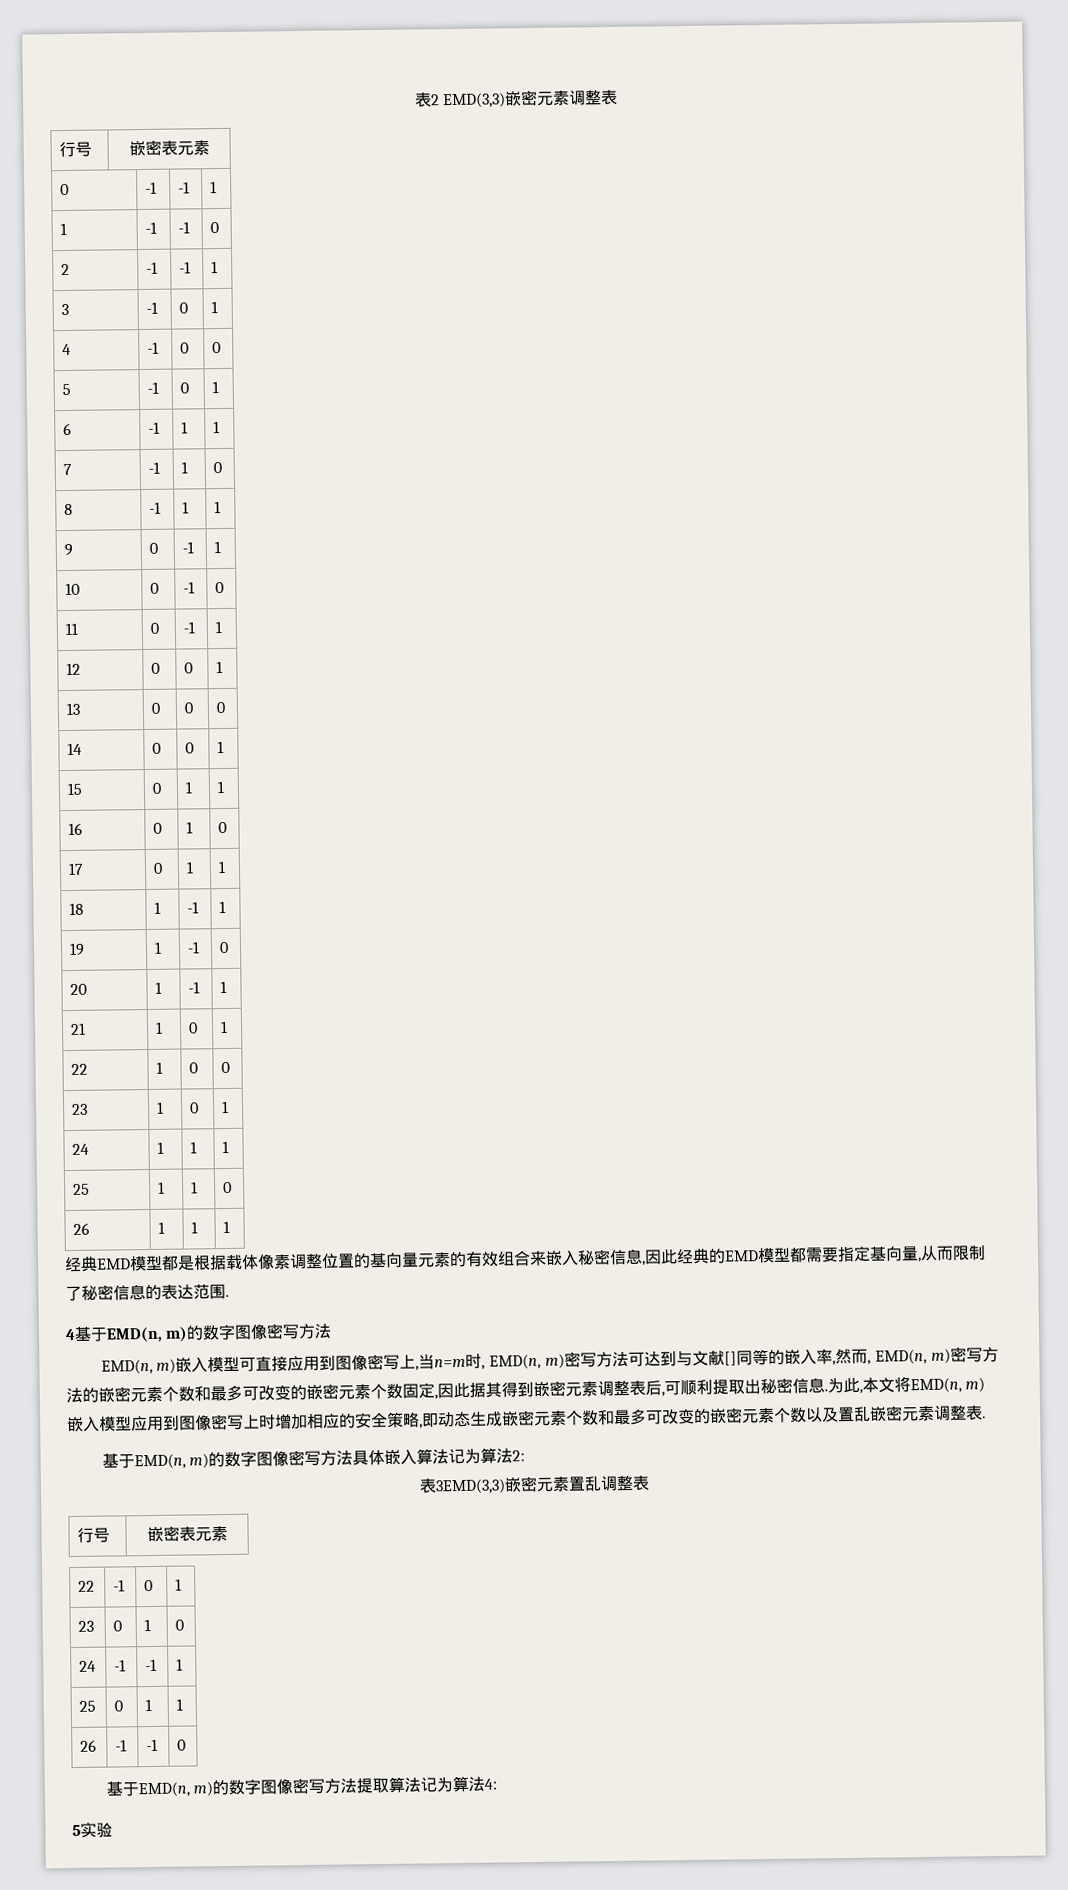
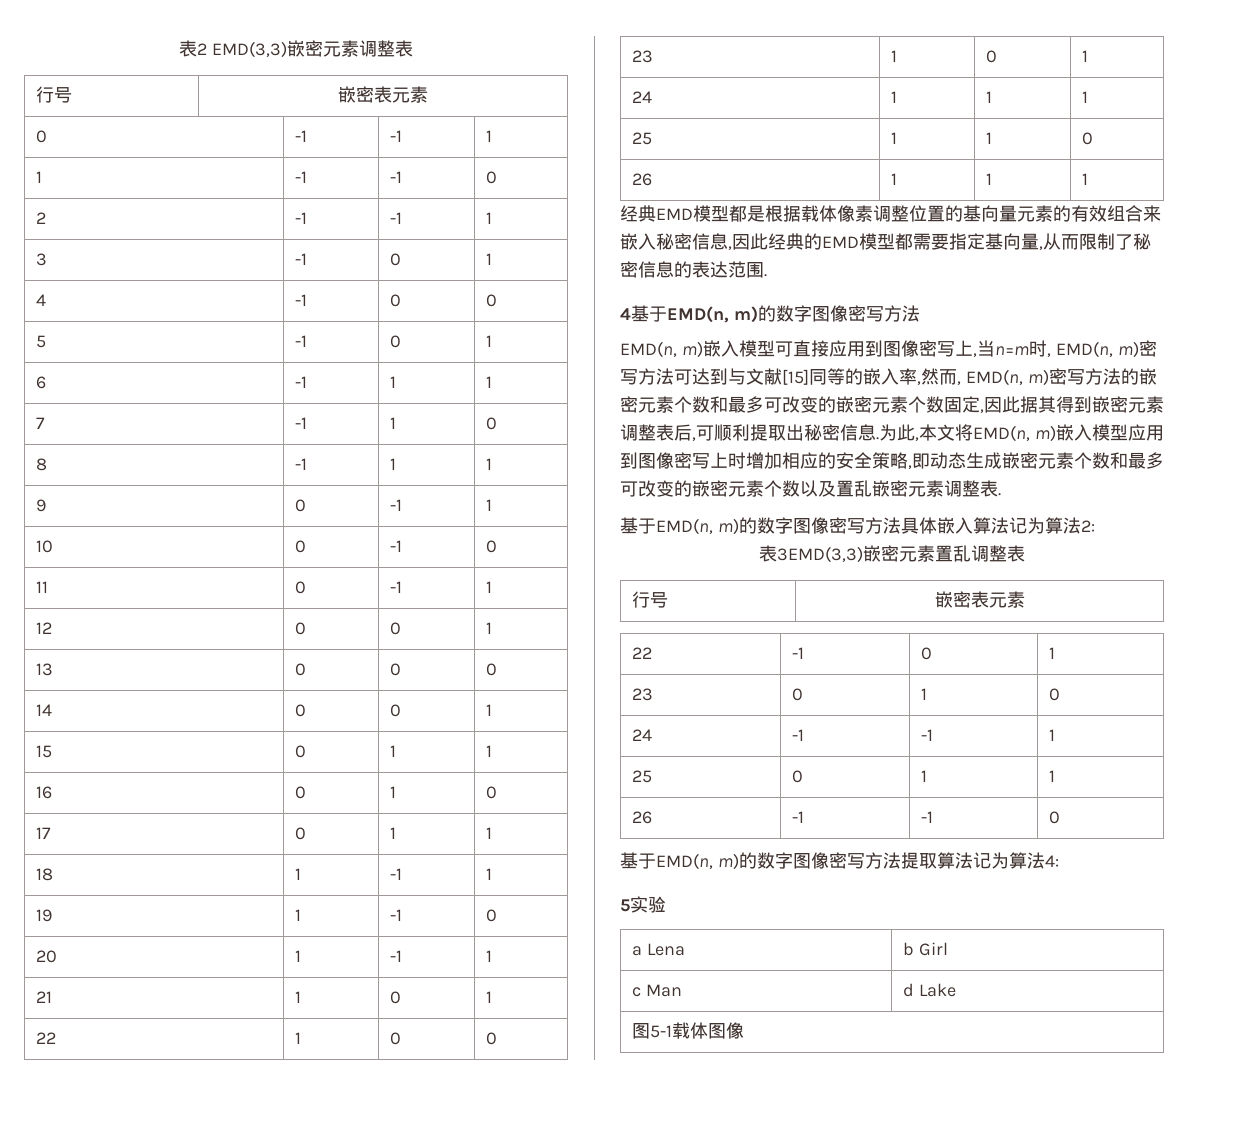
[724,1351,738,1366] [] -> [782,369,809,385] [15]
(113, 1830) none -> [631,943,685,956] [902,942,948,956] [631,984,682,997] [902,983,956,997] [631,1022,744,1039] // a Lena | b Girl // c Man | d Lake // 图5-1载体图像

